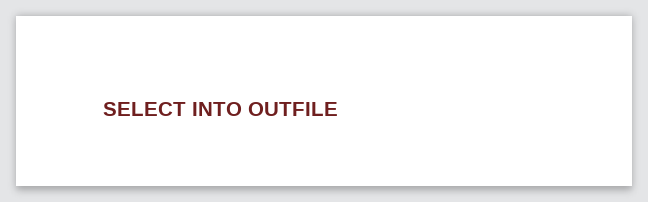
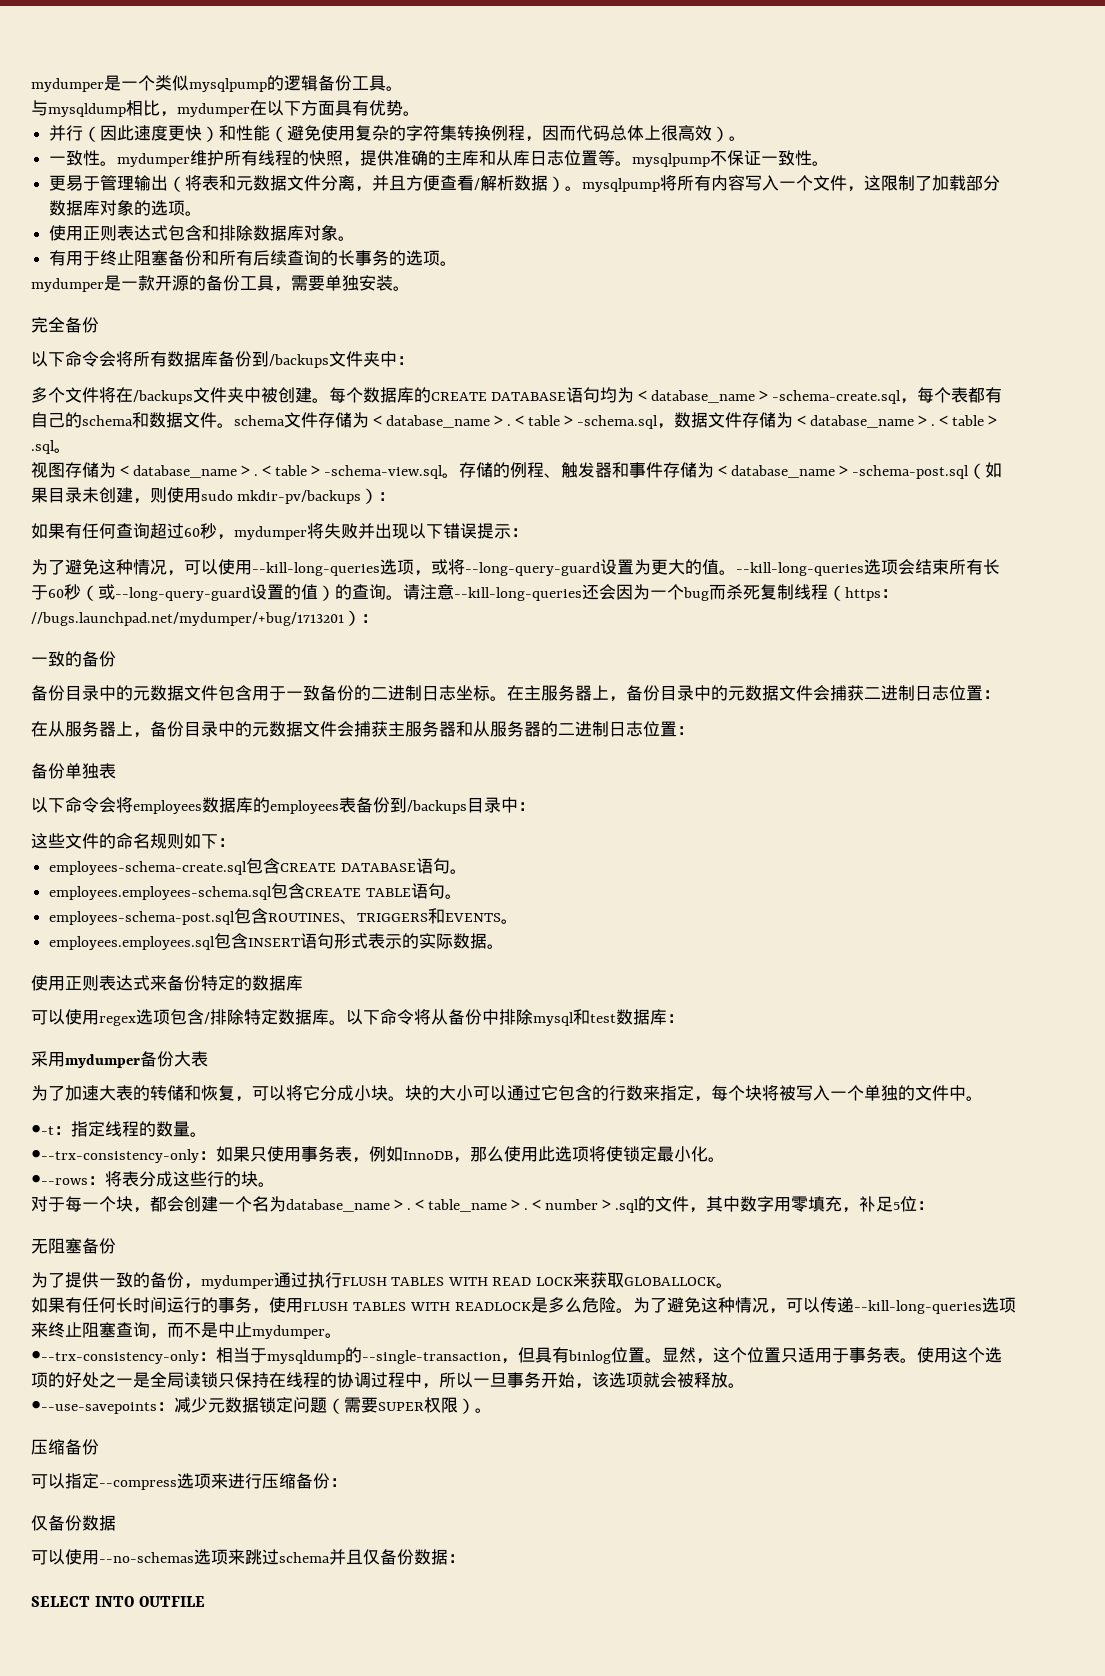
(103, 109) none -> [31,75,403,92] [31,100,420,117] [49,125,747,142] [49,150,830,167] [49,175,1001,192] [49,199,203,216] [49,224,356,241] [49,250,458,266] [31,275,410,292] [31,317,99,333] [31,351,414,368] [31,387,1003,404] [31,412,1001,429] [31,440,71,454] [31,462,1002,479] [31,487,396,504] [31,523,528,540] [31,559,1000,576] [31,584,898,601] [31,610,378,626] [31,651,116,667] [31,685,1000,702] [31,721,694,738] [31,763,116,779] [31,797,535,814] [31,833,235,849] [49,858,467,875] [49,883,462,900] [49,908,519,925] [49,933,505,950] [31,975,303,991] [31,1009,684,1026] [31,1051,208,1068] [31,1085,983,1102] [31,1121,207,1137] [31,1146,725,1163] [31,1171,275,1187] [31,1196,934,1213] [31,1238,116,1254] [31,1272,733,1289] [31,1297,1016,1314] [31,1322,342,1339] [31,1347,1002,1364] [31,1372,745,1389] [31,1397,492,1414] [31,1439,99,1455] [31,1473,347,1490] [31,1515,116,1531] [31,1549,465,1565] mydumper是一个类似mysqlpump的逻辑备份工具。 // 与mysqldump相比，mydumper在以下方面具有优势。 // 并行（因此速度更快）和性能（避免使用复杂的字符集转换例程，因而代码总体上很高效）。 // 一致性。mydumper维护所有线程的快照，提供准确的主库和从库日志位置等。mysqlpump不保证一致性。 // 更易于管理输出（将表和元数据文件分离，并且方便查看/解析数据）。mysqlpump将所有内容写入一个文件，这限制了加载部分数据库对象的选项。 // 使用正则表达式包含和排除数据库对象。 // 有用于终止阻塞备份和所有后续查询的长事务的选项。 // mydumper是一款开源的备份工具，需要单独安装。 // 完全备份 // 以下命令会将所有数据库备份到/backups文件夹中： // 多个文件将在/backups文件夹中被创建。每个数据库的CREATE DATABASE语句均为＜database_name＞-schema-create.sql，每个表都有自己的schema和数据文件。schema文件存储为＜database_name＞.＜table＞-schema.sql，数据文件存储为＜database_name＞.＜table＞.sql。 // 视图存储为＜database_name＞.＜table＞-schema-view.sql。存储的例程、触发器和事件存储为＜database_name＞-schema-post.sql（如果目录未创建，则使用sudo mkdir-pv/backups）： // 如果有任何查询超过60秒，mydumper将失败并出现以下错误提示： // 为了避免这种情况，可以使用--kill-long-queries选项，或将--long-query-guard设置为更大的值。--kill-long-queries选项会结束所有长于60秒（或--long-query-guard设置的值）的查询。请注意--kill-long-queries还会因为一个bug而杀死复制线程（https：//bugs.launchpad.net/mydumper/+bug/1713201）： // 一致的备份 // 备份目录中的元数据文件包含用于一致备份的二进制日志坐标。在主服务器上，备份目录中的元数据文件会捕获二进制日志位置： // 在从服务器上，备份目录中的元数据文件会捕获主服务器和从服务器的二进制日志位置： // 备份单独表 // 以下命令会将employees数据库的employees表备份到/backups目录中： // 这些文件的命名规则如下： // employees-schema-create.sql包含CREATE DATABASE语句。 // employees.employees-schema.sql包含CREATE TABLE语句。 // employees-schema-post.sql包含ROUTINES、TRIGGERS和EVENTS。 // employees.employees.sql包含INSERT语句形式表示的实际数据。 // 使用正则表达式来备份特定的数据库 // 可以使用regex选项包含/排除特定数据库。以下命令将从备份中排除mysql和test数据库： // 采用mydumper备份大表 // 为了加速大表的转储和恢复，可以将它分成小块。块的大小可以通过它包含的行数来指定，每个块将被写入一个单独的文件中。 // ●-t：指定线程的数量。 // ●--trx-consistency-only：如果只使用事务表，例如InnoDB，那么使用此选项将使锁定最小化。 // ●--rows：将表分成这些行的块。 // 对于每一个块，都会创建一个名为database_name＞.＜table_name＞.＜number＞.sql的文件，其中数字用零填充，补足5位： // 无阻塞备份 // 为了提供一致的备份，mydumper通过执行FLUSH TABLES WITH READ LOCK来获取GLOBALLOCK。 // 如果有任何长时间运行的事务，使用FLUSH TABLES WITH READLOCK是多么危险。为了避免这种情况，可以传递--kill-long-queries选项来终止阻塞查询，而不是中止mydumper。 // ●--trx-consistency-only：相当于mysqldump的--single-transaction，但具有binlog位置。显然，这个位置只适用于事务表。使用这个选项的好处之一是全局读锁只保持在线程的协调过程中，所以一旦事务开始，该选项就会被释放。 // ●--use-savepoints：减少元数据锁定问题（需要SUPER权限）。 // 压缩备份 // 可以指定--compress选项来进行压缩备份： // 仅备份数据 // 可以使用--no-schemas选项来跳过schema并且仅备份数据： //

